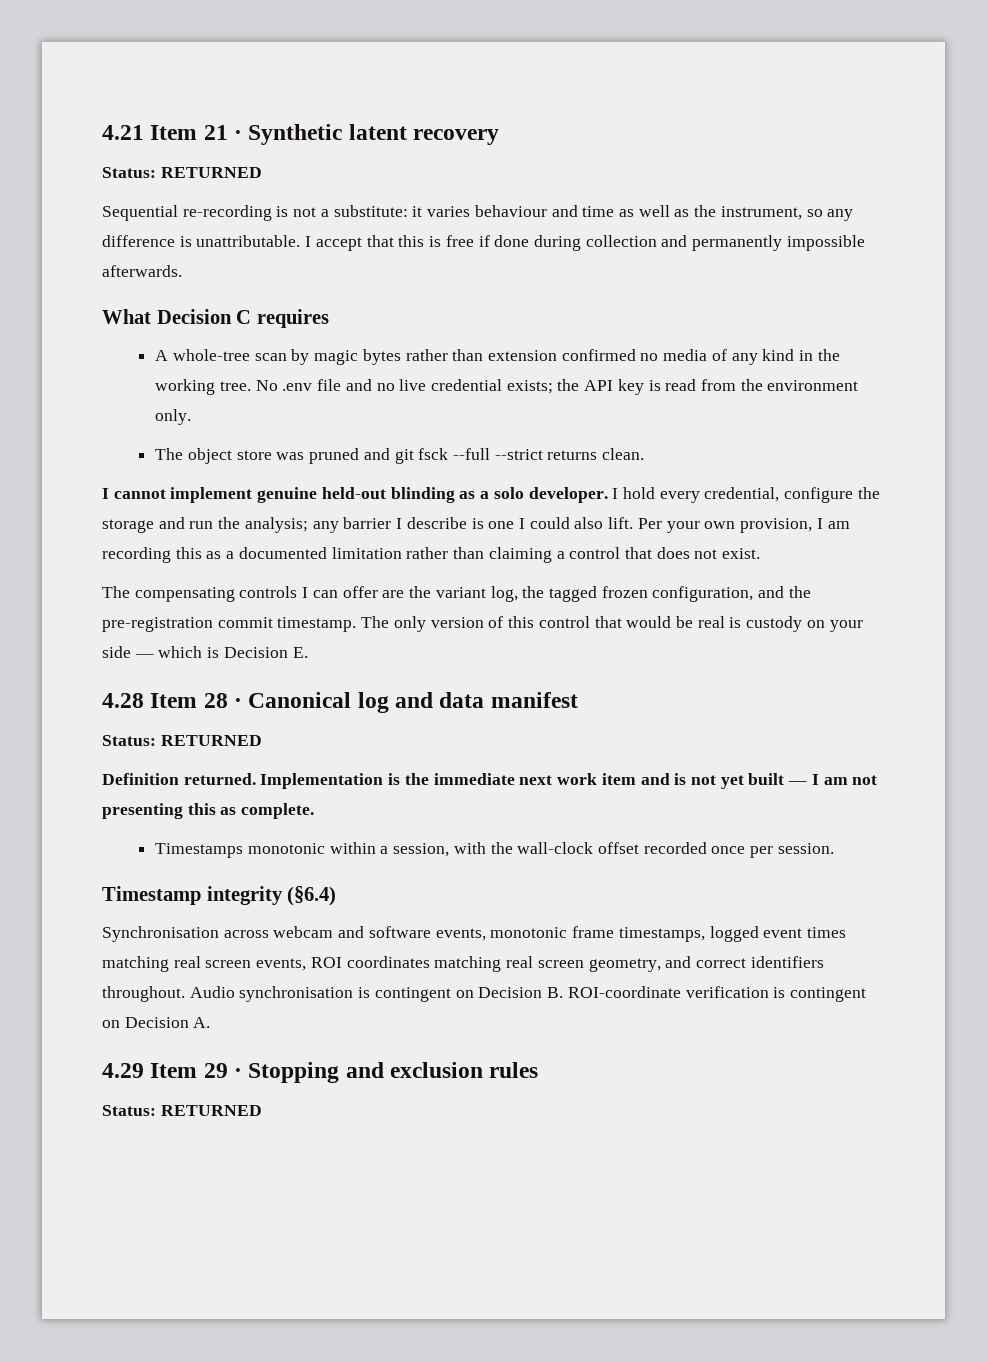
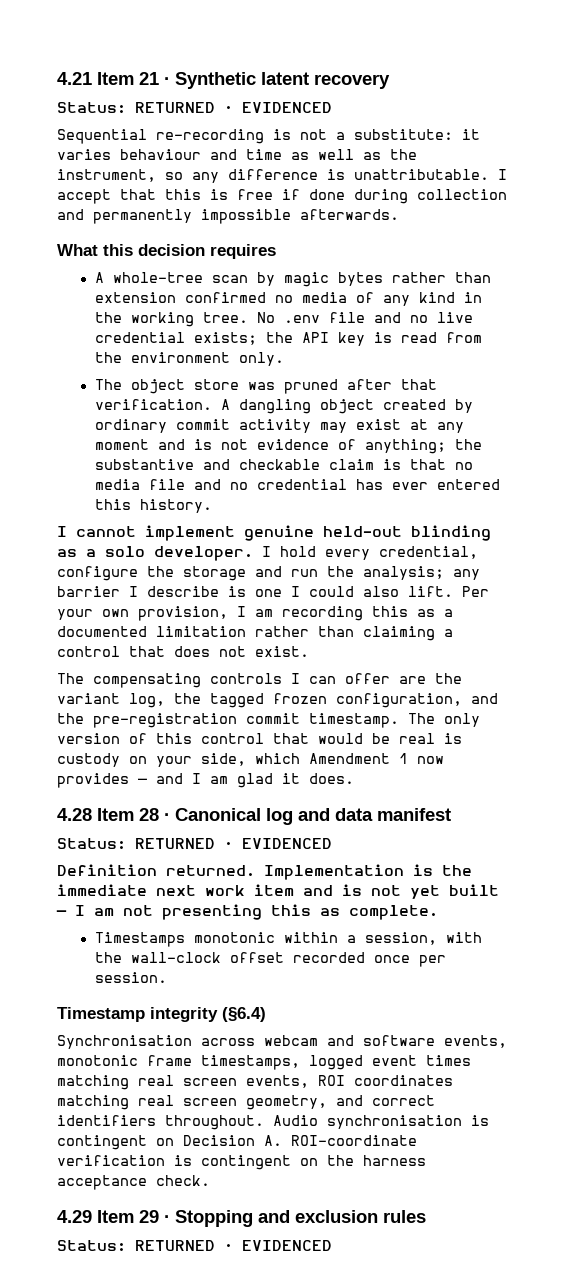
(262, 172) none -> [224,102,332,113] · EVIDENCED
[156,309,252,324] Decision C -> [103,244,205,256] this decision
[363,448,645,464] and git fsck --full --strict returns clean. -> [346,379,437,390] [94,399,473,414] [94,419,464,433] [94,439,482,454] [94,459,473,470] [94,479,500,490] [94,499,212,513] after that verification. A dangling object created by ordinary commit activity may exist at any moment and is not evidence of anything; the substantive and checkable claim is that no media file and no credential has ever entered this history.
[102,646,308,658] side — which is Decision E. -> [201,753,444,766] [57,773,354,788] side, which Amendment 1 now provides — and I am glad it does.
(262, 740) none -> [224,838,332,849] · EVIDENCED
[547,987,564,998] B. -> [264,1135,282,1146] A.
[124,1017,211,1028] Decision A. -> [327,1155,426,1166] [57,1175,210,1190] the harness acceptance check.
(262, 1110) none -> [224,1240,332,1251] · EVIDENCED

